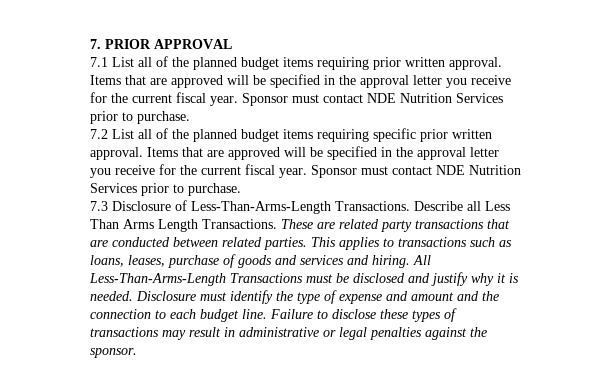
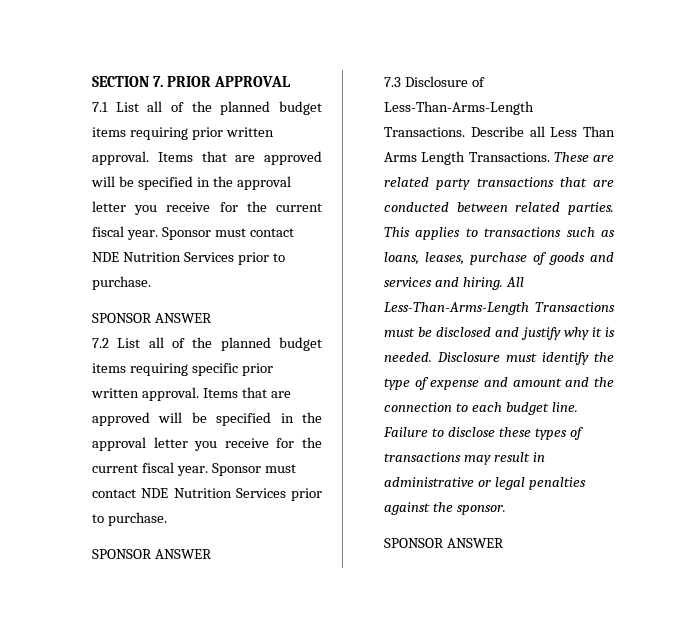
(89, 44) none -> [92,76,150,87] SECTION
(190, 117) none -> [92,313,213,323] // SPONSOR ANSWER
(241, 189) none -> [92,549,213,559] // SPONSOR ANSWER
(137, 353) none -> [384,538,505,548] // SPONSOR ANSWER

